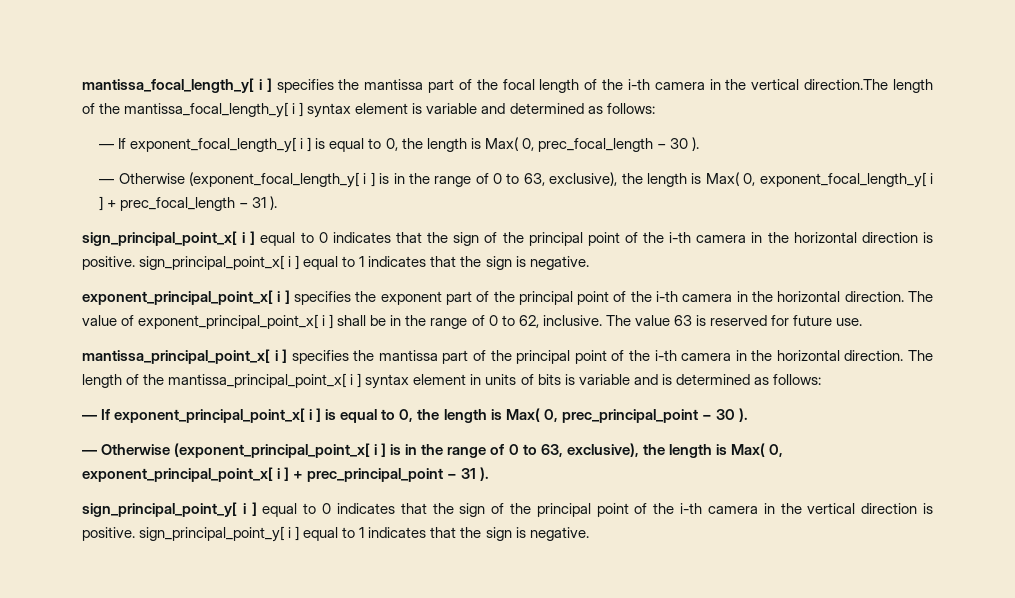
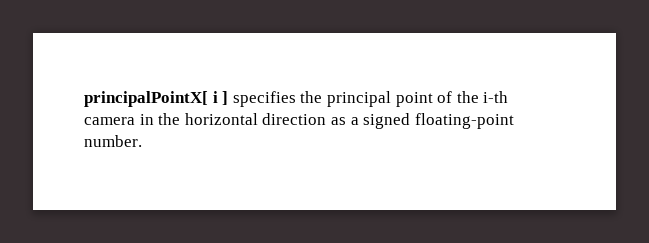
[82,78,934,93] [82,102,655,118] [99,137,699,153] [99,172,934,188] [99,196,278,211] [82,231,524,246] mantissa_focal_length_y[ i ] specifies the mantissa part of the focal length of the i-th camera in the vertical direction.The length of the mantissa_focal_length_y[ i ] syntax element is variable and determined as follows: // — If exponent_focal_length_y[ i ] is equal to 0, the length is Max( 0, prec_focal_length − 30 ). // — Otherwise (exponent_focal_length_y[ i ] is in the range of 0 to 63, exclusive), the length is Max( 0, exponent_focal_length_y[ i ] + prec_focal_length − 31 ). // sign_principal_point_x[ i ] equal to 0 indicates that the sign of the -> [84,91,323,107] principalPointX[ i ] specifies the
[922,232,933,243] [82,255,589,270] [82,290,933,305] [82,314,863,329] [82,349,933,364] [82,373,821,389] [82,408,748,423] [82,443,783,458] [82,467,490,482] [82,502,934,517] [82,526,589,542] is positive. sign_principal_point_x[ i ] equal to 1 indicates that the sign is negative. // exponent_principal_point_x[ i ] specifies the exponent part of the principal point of the i-th camera in the horizontal direction. The value of exponent_principal_point_x[ i ] shall be in the range of 0 to 62, inclusive. The value 63 is reserved for future use. // mantissa_principal_point_x[ i ] specifies the mantissa part of the principal point of the i-th camera in the horizontal direction. The length of the mantissa_principal_point_x[ i ] syntax element in units of bits is variable and is determined as follows: // — If exponent_principal_point_x[ i ] is equal to 0, the length is Max( 0, prec_principal_point − 30 ). // — Otherwise (exponent_principal_point_x[ i ] is in the range of 0 to 63, exclusive), the length is Max( 0, exponent_principal_point_x[ i ] + prec_principal_point − 31 ). // sign_principal_point_y[ i ] equal to 0 indicates that the sign of the principal point of the i-th camera in the vertical direction is positive. sign_principal_point_y[ i ] equal to 1 indicates that the sign is negative. -> [330,113,514,129] [84,135,142,147] as a signed floating-point number.

